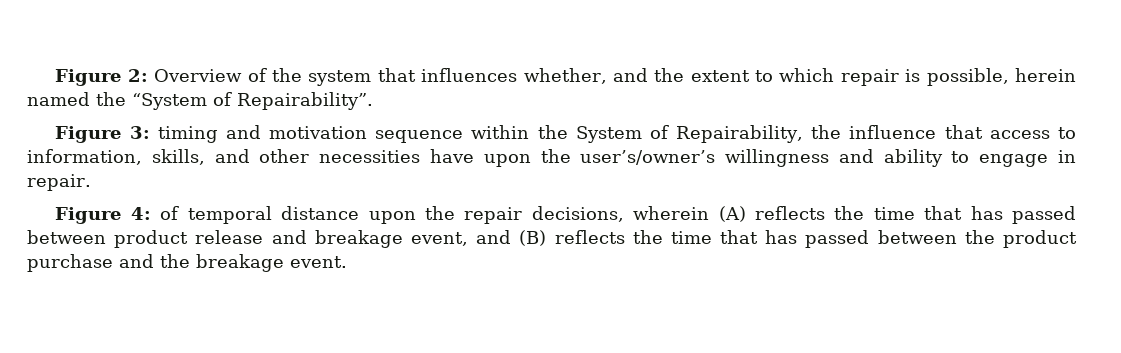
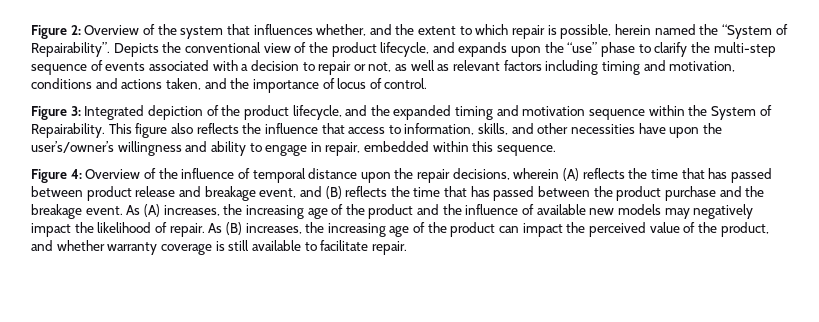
[55,126,150,143] // Figure 3: -> [113,42,776,57] [31,60,736,75] [31,78,428,93] [31,105,452,120] Depicts the conventional view of the product lifecycle, and expands upon the “use” phase to clarify the multi-step sequence of events associated with a decision to repair or not, as well as relevant factors including timing and motivation, conditions and actions taken, and the importance of locus of control. // Figure 3: Integrated depiction of the product lifecycle, and the expanded
[676,125,804,143] Repairability, -> [31,123,239,138] Repairability. This figure also reflects
[27,174,91,191] [55,207,151,224] repair. // Figure 4: -> [325,141,557,156] [31,168,235,183] repair, embedded within this sequence. // Figure 4: Overview of the influence
(347, 262) none -> [126,204,754,219] [31,222,769,237] [31,240,407,255] As (A) increases, the increasing age of the product and the influence of available new models may negatively impact the likelihood of repair. As (B) increases, the increasing age of the product can impact the perceived value of the product, and whether warranty coverage is still available to facilitate repair.

